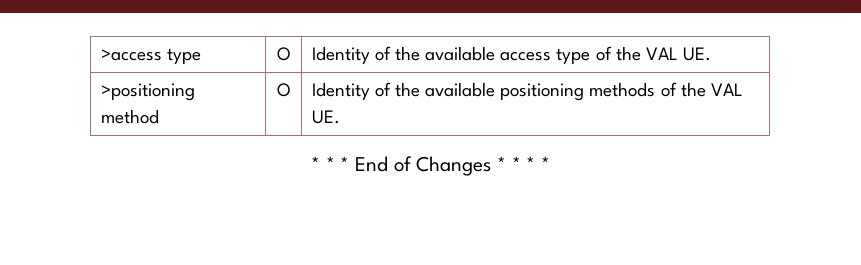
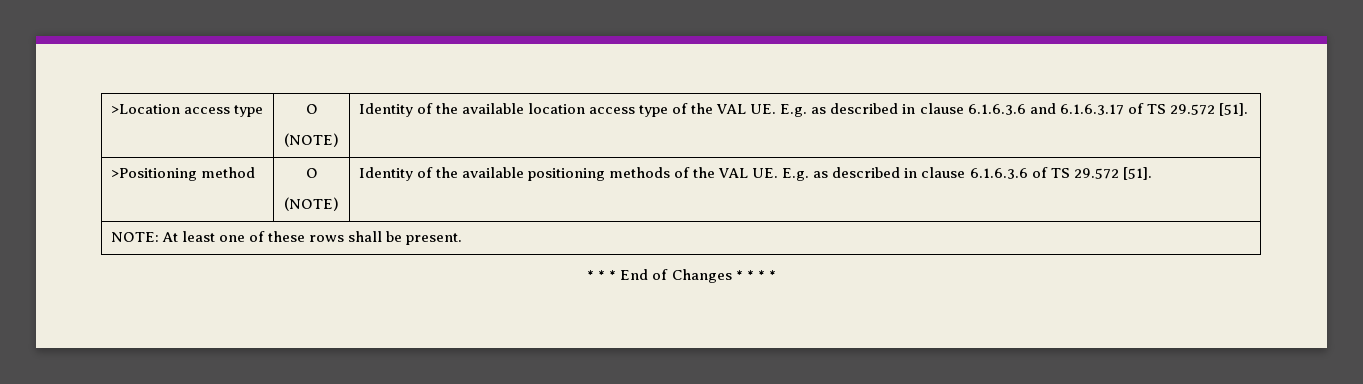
[100,49,162,61] >access -> [110,104,230,114] >Location access
[311,46,496,64] | Identity of the available -> [284,133,339,147] [358,103,585,117] // (NOTE) | Identity of the available location
[100,83,195,101] // >positioning -> [780,103,1248,117] [110,168,197,181] E.g. as described in clause 6.1.6.3.6 and 6.1.6.3.17 of TS 29.572 [51]. // >Positioning
(291, 90) none -> [284,197,339,211] // (NOTE)
(340, 117) none -> [782,167,1152,181] [110,231,463,245] E.g. as described in clause 6.1.6.3.6 of TS 29.572 [51]. // NOTE: At least one of these rows shall be present.

